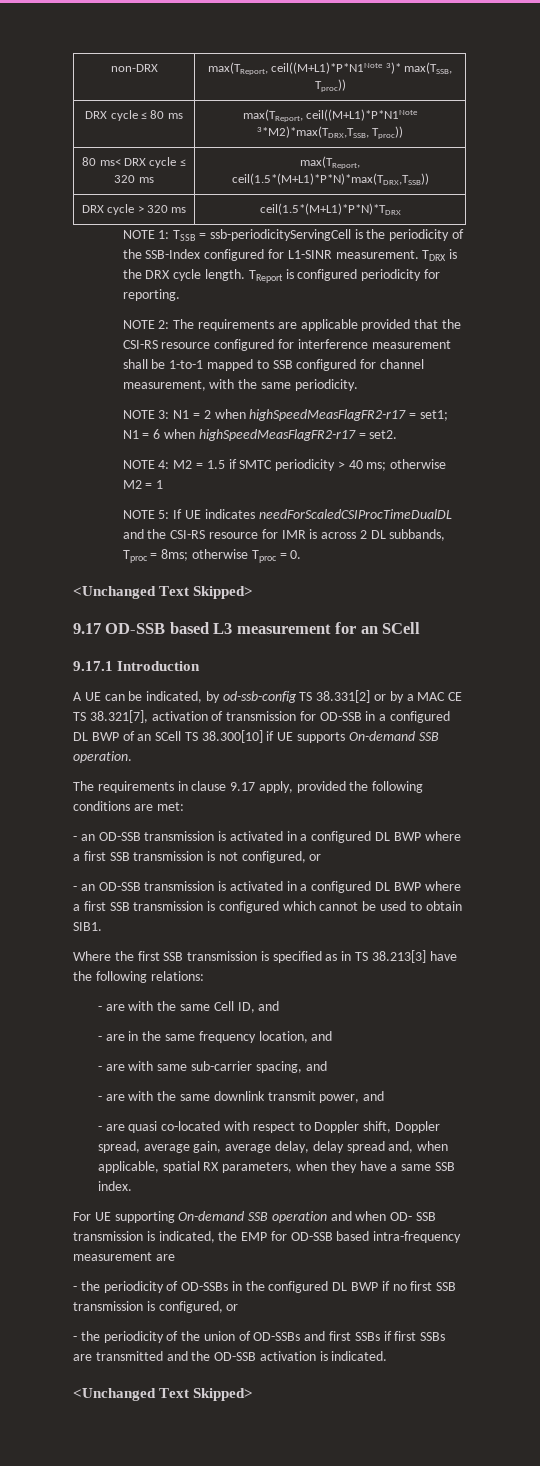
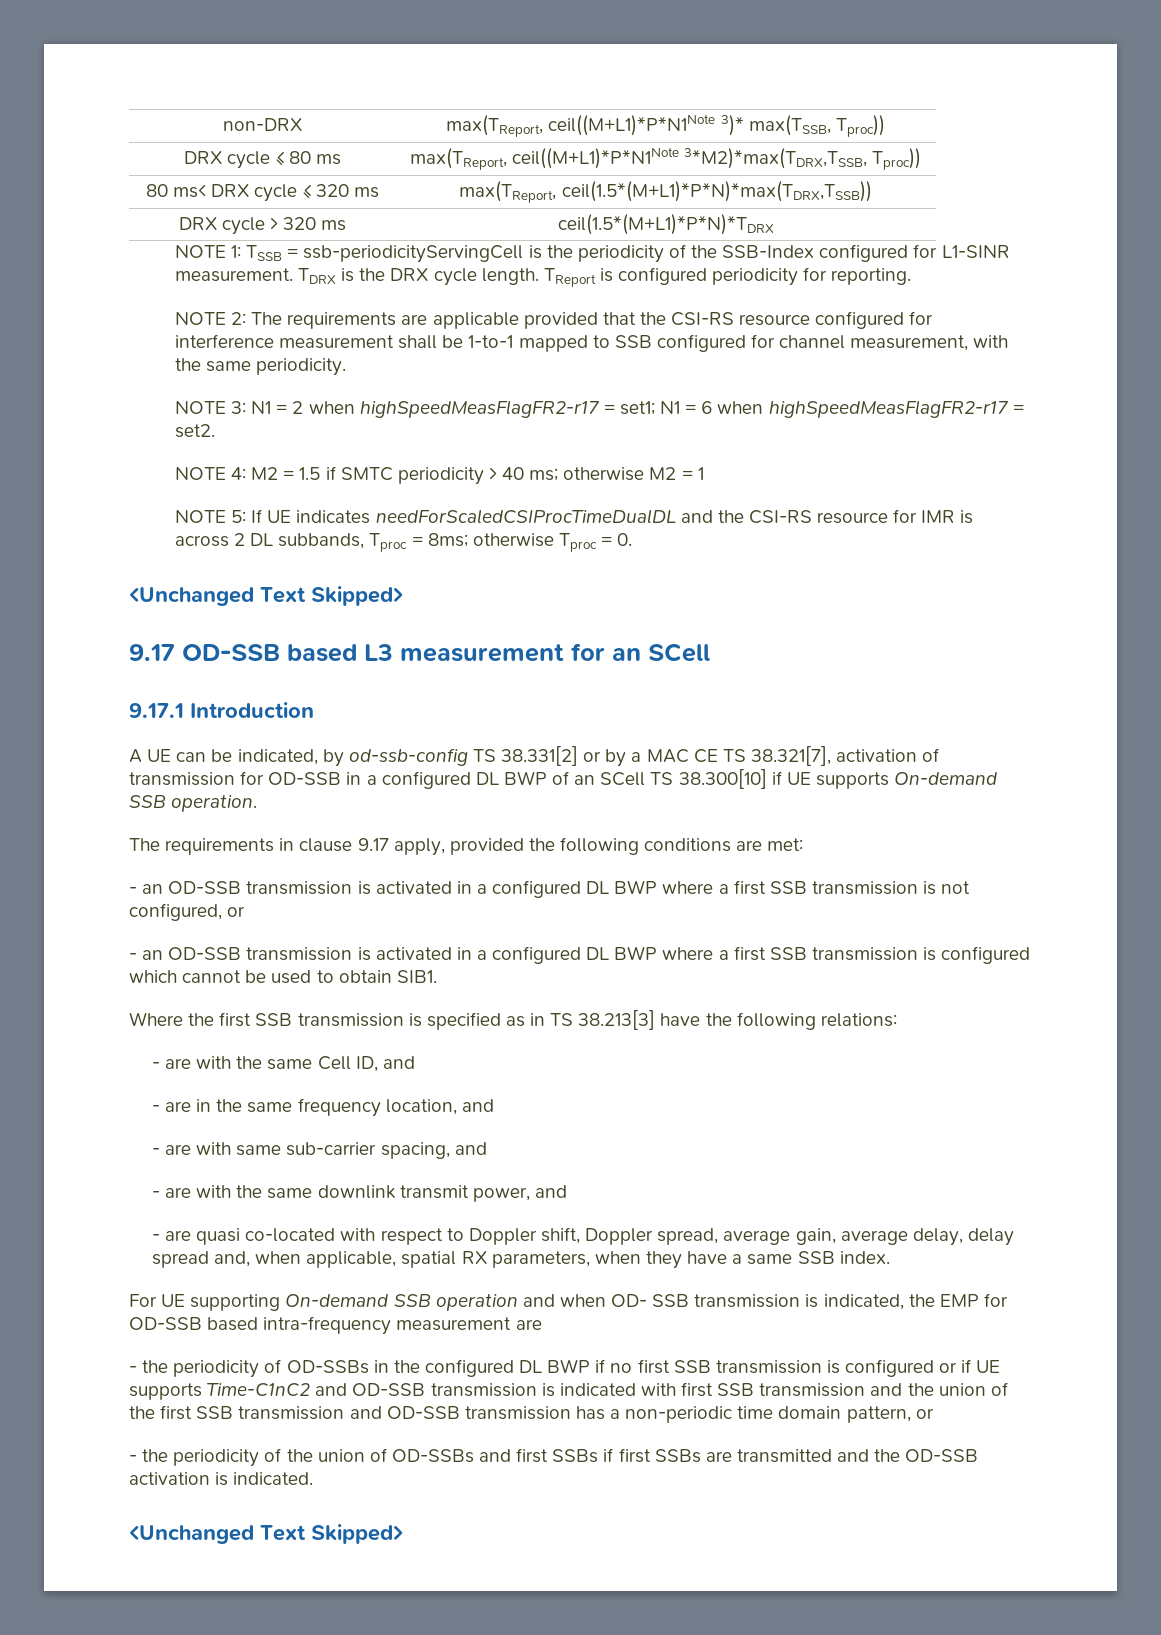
[158,1301,223,1313] configured, -> [845,1359,1001,1377] [129,1382,1008,1400] [129,1405,911,1423] configured or if UE supports Time-C1nC2 and OD-SSB transmission is indicated with first SSB transmission and the union of the first SSB transmission and OD-SSB transmission has a non-periodic time domain pattern,

